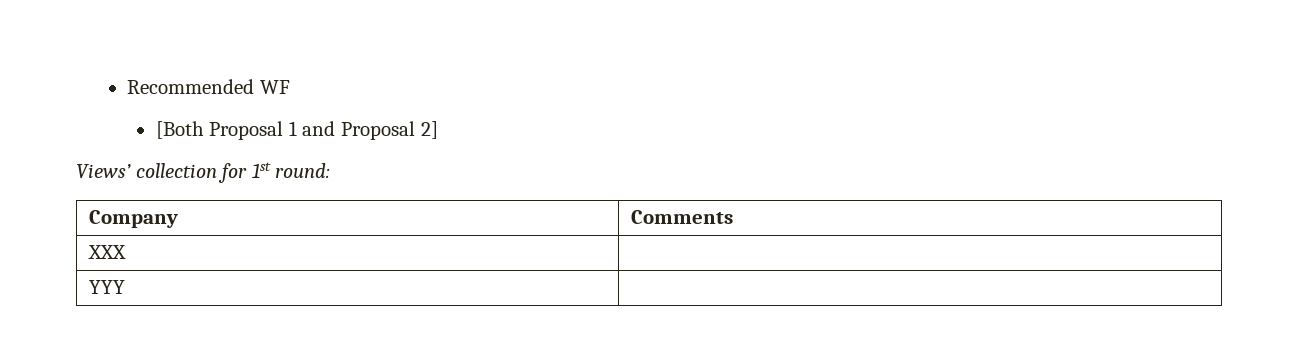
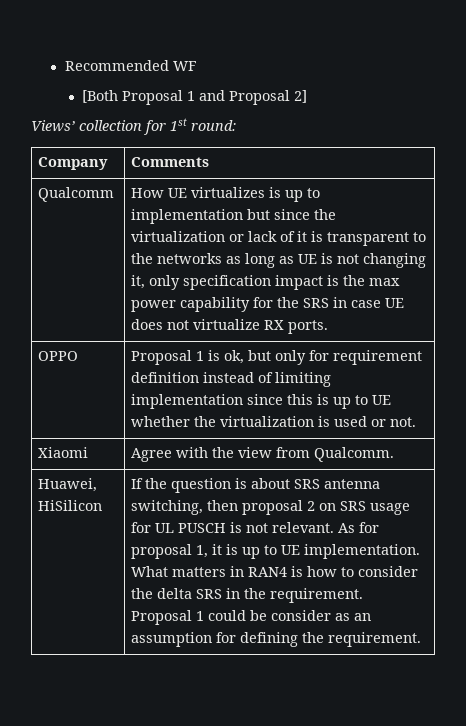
[88,245,127,259] [89,280,126,294] XXX | // YYY | -> [38,187,115,202] [131,187,321,202] [131,209,337,224] [131,231,427,246] [131,253,427,268] [131,275,401,290] [131,297,405,312] [131,319,329,334] [38,351,79,361] [131,350,423,365] [131,372,332,387] [131,394,392,409] [131,416,417,427] [38,447,89,458] [131,447,395,462] [38,478,98,492] [38,500,103,511] [131,478,381,493] [131,500,411,515] [131,522,380,533] [131,544,421,559] [131,566,419,577] [131,588,364,603] [131,610,372,625] [131,632,422,647] Qualcomm | How UE virtualizes is up to implementation but since the virtualization or lack of it is transparent to the networks as long as UE is not changing it, only specification impact is the max power capability for the SRS in case UE does not virtualize RX ports. // OPPO | Proposal 1 is ok, but only for requirement definition instead of limiting implementation since this is up to UE whether the virtualization is used or not. // Xiaomi | Agree with the view from Qualcomm. // Huawei, HiSilicon | If the question is about SRS antenna switching, then proposal 2 on SRS usage for UL PUSCH is not relevant. As for proposal 1, it is up to UE implementation. What matters in RAN4 is how to consider the delta SRS in the requirement. Proposal 1 could be consider as an assumption for defining the requirement.

